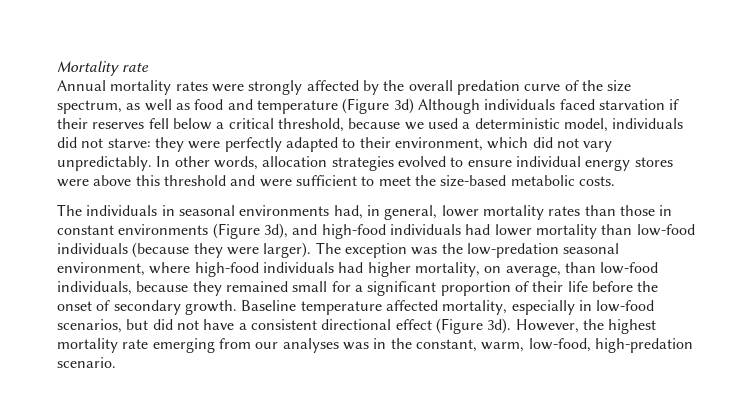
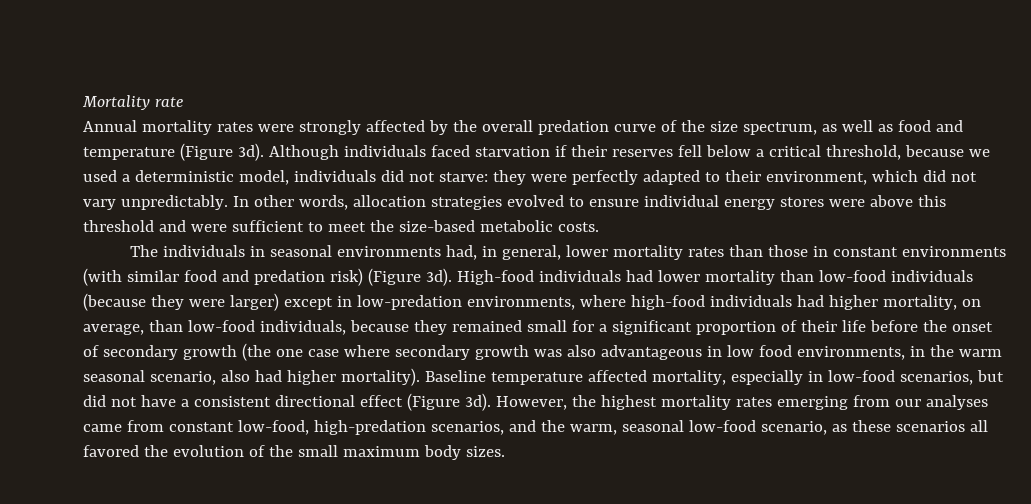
[393,98,414,114] 3d) -> [237,143,264,161] 3d).
[212,223,386,239] (Figure 3d), and high-food -> [83,268,534,286] (with similar food and predation risk) (Figure 3d). High-food
[263,242,620,258] [57,262,145,276] larger). The exception was the low-predation seasonal environment, -> [229,293,575,311] larger) except in low-predation environments,
[184,300,237,315] growth. -> [182,343,1002,361] [83,368,420,386] growth (the one case where secondary growth was also advantageous in low food environments, in the warm seasonal scenario, also had higher mortality).
[122,339,149,349] rate -> [735,397,772,407] rates
[342,338,693,353] [57,357,116,368] was in the constant, warm, low-food, high-predation scenario. -> [83,420,988,435] [83,445,505,460] came from constant low-food, high-predation scenarios, and the warm, seasonal low-food scenario, as these scenarios all favored the evolution of the small maximum body sizes.

